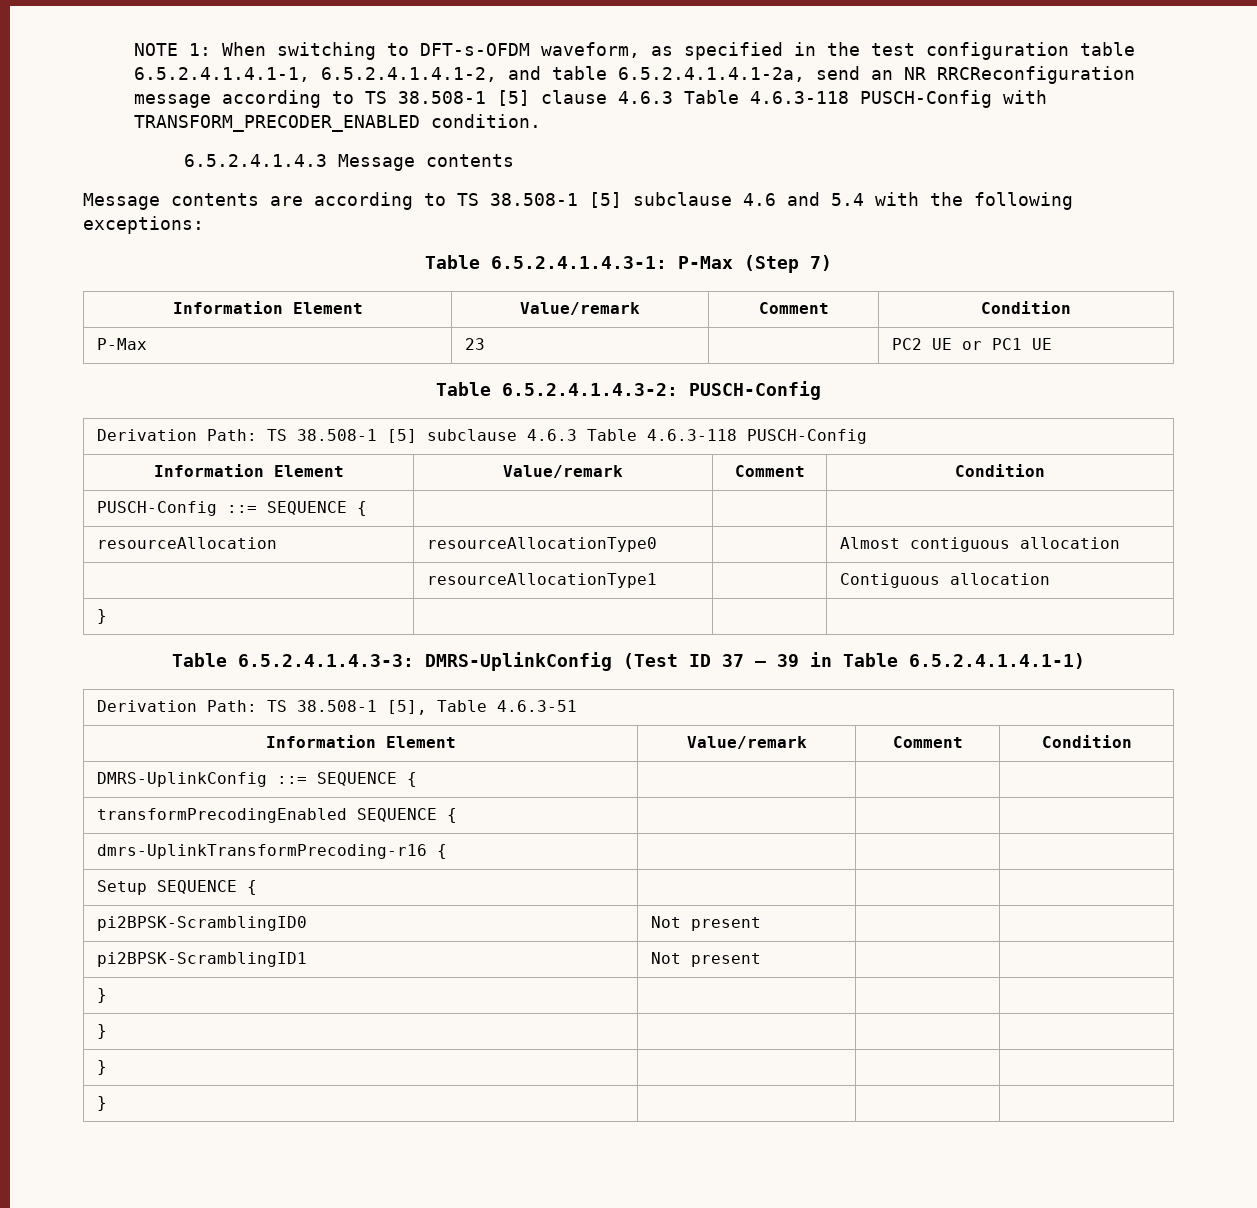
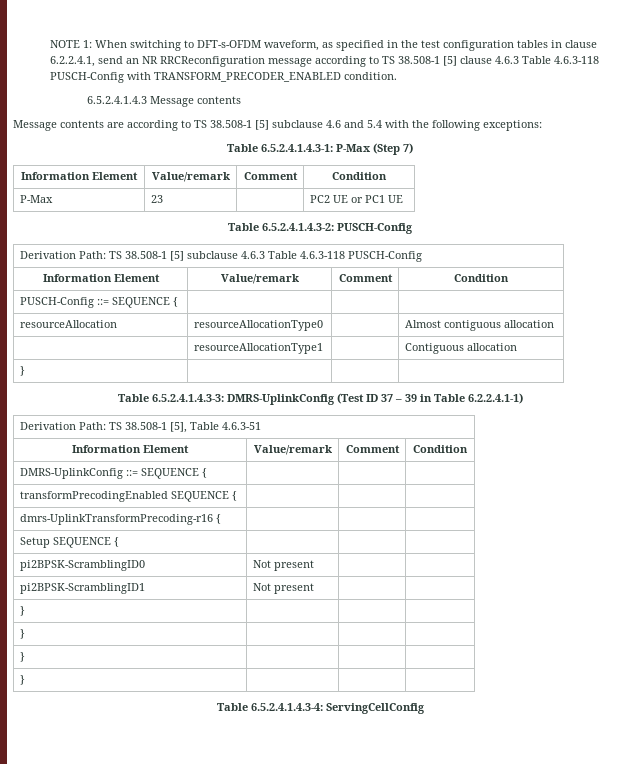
[1079,42,1135,56] [133,66,805,82] table 6.5.2.4.1.4.1-1, 6.5.2.4.1.4.1-2, and table 6.5.2.4.1.4.1-2a, -> [516,40,597,48] [49,56,95,67] tables in clause 6.2.2.4.1,
[909,653,1085,669] 6.5.2.4.1.4.1-1) -> [467,393,523,404] 6.2.2.4.1-1)
(107, 1103) none -> [216,703,425,714] // Table 6.5.2.4.1.4.3-4: ServingCellConfig

